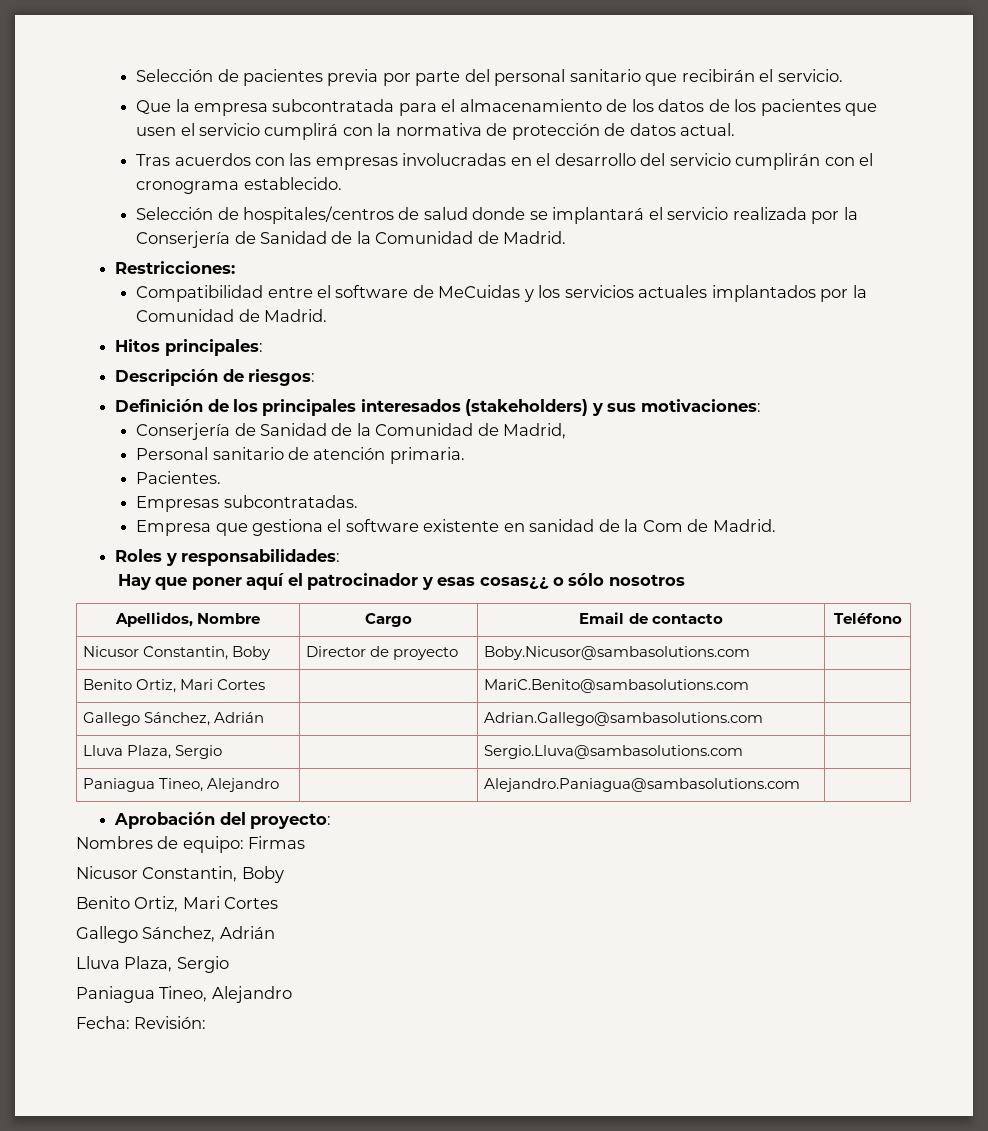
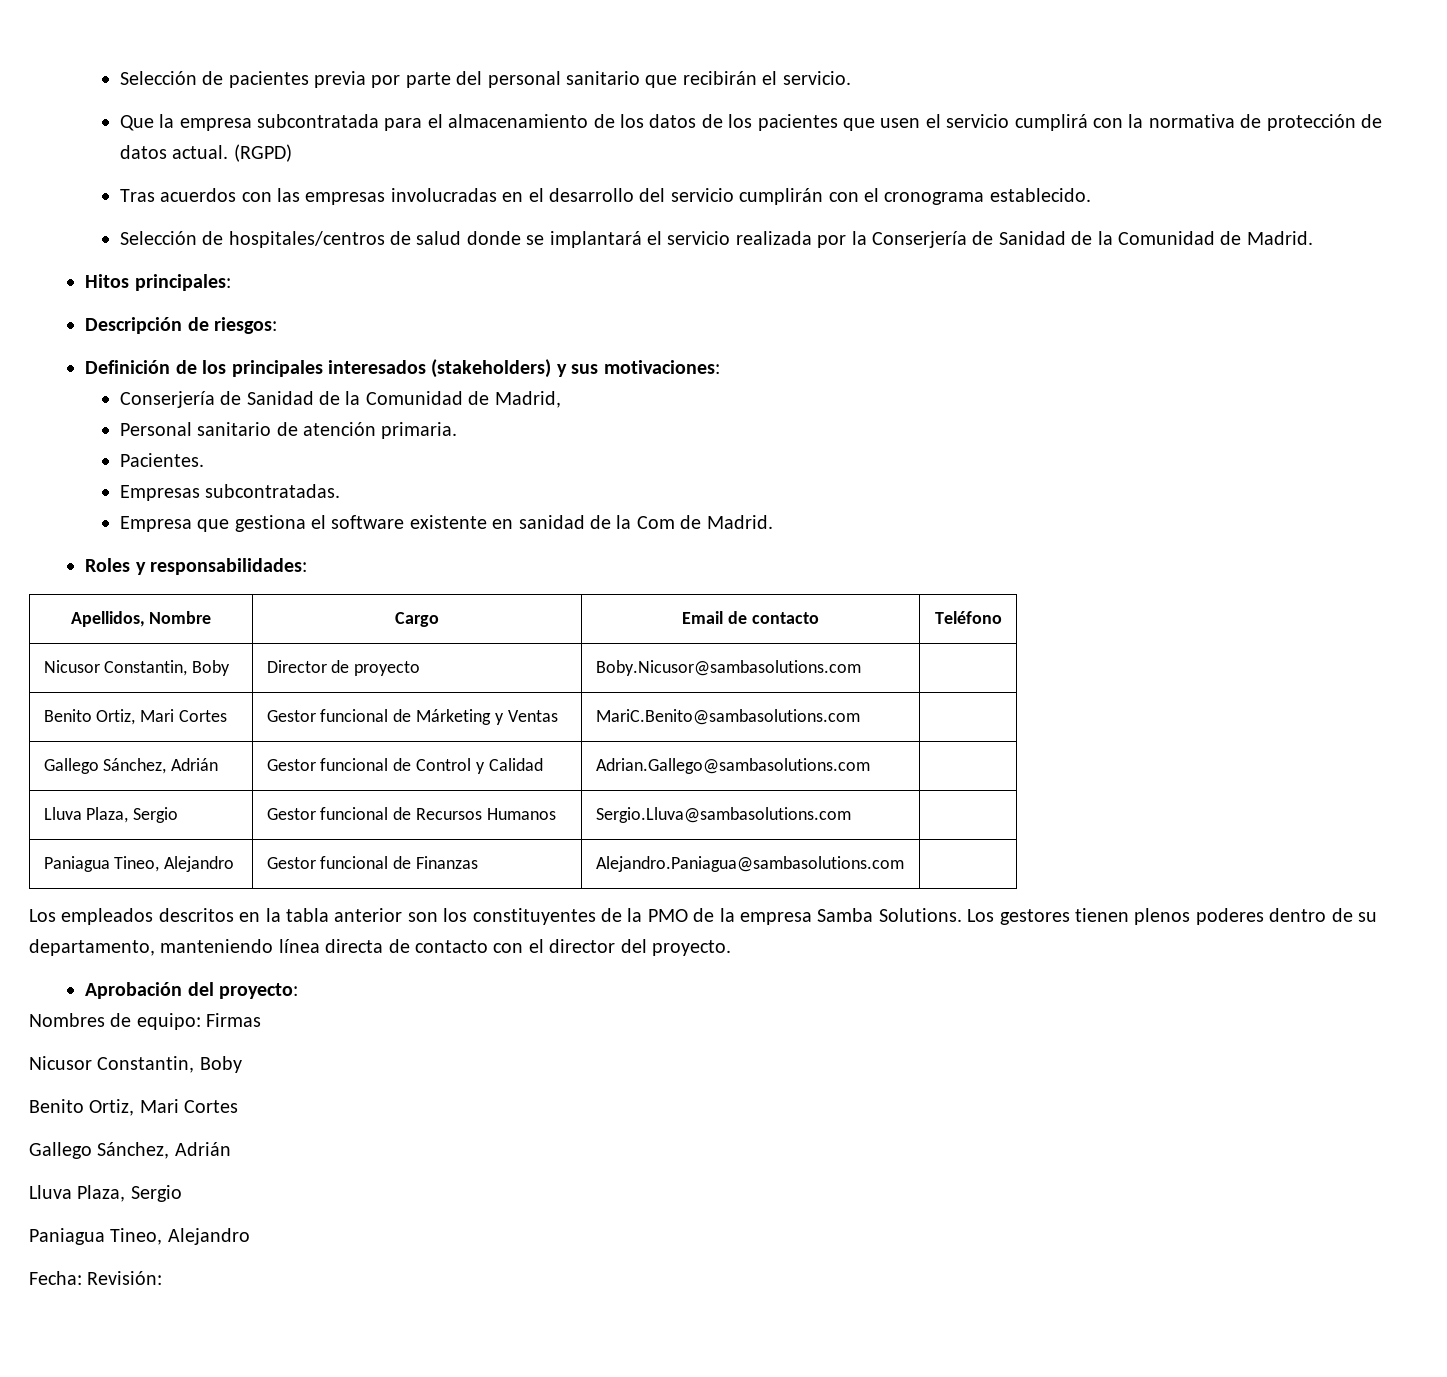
(736, 129) none -> [233,144,292,162] (RGPD)
[115,261,236,274] [136,285,867,302] [136,309,327,322] // Restricciones: // Compatibilidad entre el software de MeCuidas y los servicios actuales implantados por la Comunidad de Madrid. -> (1313, 238) none
[117,573,685,590] // Hay que poner aquí el patrocinador y esas cosas¿¿ o sólo nosotros -> (308, 566) none
[483,679,749,693] [82,712,264,726] | MariC.Benito@sambasolutions.com | // Gallego Sánchez, Adrián | -> [266,709,558,725] [595,709,860,725] [43,758,219,774] [266,758,543,774] Gestor funcional de Márketing y Ventas | MariC.Benito@sambasolutions.com | // Gallego Sánchez, Adrián | Gestor funcional de Control y Calidad
(222, 752) none -> [266,807,557,820] Gestor funcional de Recursos Humanos
[483,778,800,792] | Alejandro.Paniagua@sambasolutions.com | -> [266,856,479,869] [595,856,904,872] [29,908,1378,925] [29,939,731,956] Gestor funcional de Finanzas | Alejandro.Paniagua@sambasolutions.com | // Los empleados descritos en la tabla anterior son los constituyentes de la PMO de la empresa Samba Solutions. Los gestores tienen plenos poderes dentro de su departamento, manteniendo línea directa de contacto con el director del proyecto.

